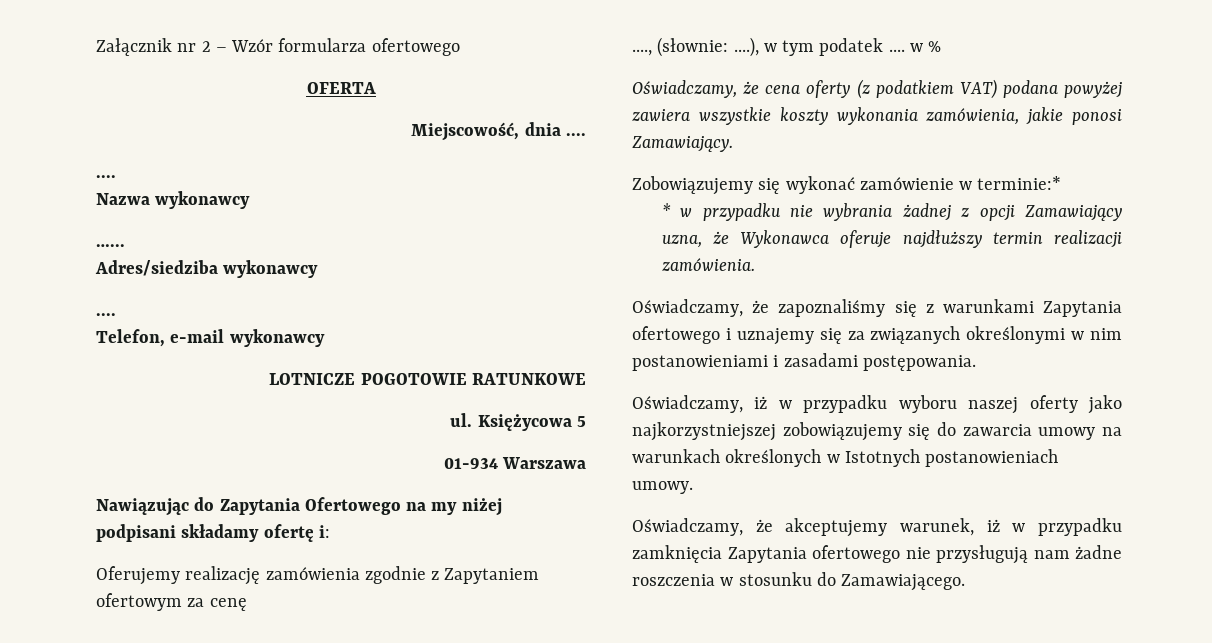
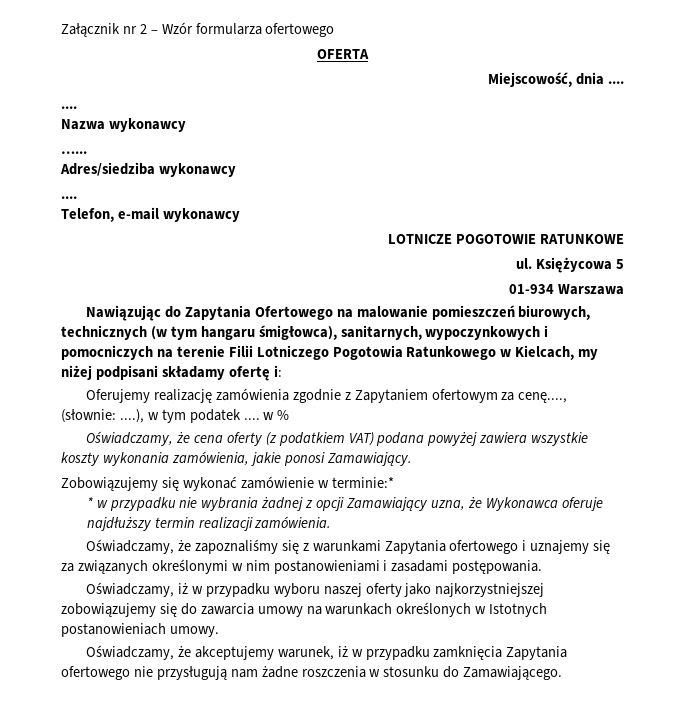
(427, 506) none -> [356,305,591,320] [61,325,549,340] [61,345,575,360] malowanie pomieszczeń biurowych, technicznych (w tym hangaru śmigłowca), sanitarnych, wypoczynkowych i pomocniczych na terenie Filii Lotniczego Pogotowia Ratunkowego w Kielcach,
[209,598,247,611] [632,49,652,56] cenę // ...., -> [518,392,568,403] cenę....,

